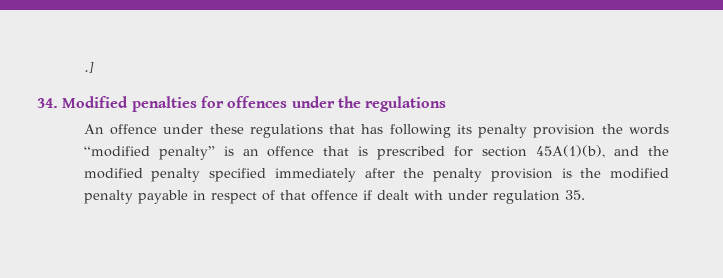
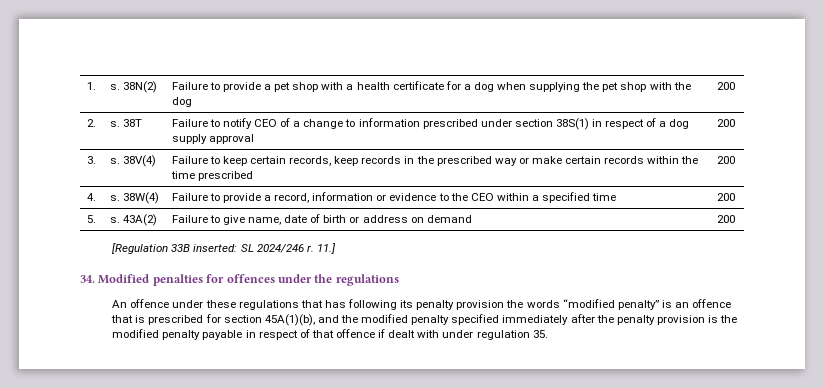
[83,62,94,73] .] -> [86,82,96,90] [109,81,157,93] [171,81,691,92] [171,97,192,107] [716,82,735,90] [86,119,96,127] [109,119,142,127] [171,118,690,130] [171,134,254,144] [716,119,735,127] [86,156,96,164] [109,155,156,167] [171,156,699,166] [170,171,253,181] [716,156,735,164] [86,193,96,201] [109,192,159,204] [171,192,617,203] [716,193,735,201] [86,215,96,223] [109,214,157,226] [171,214,472,225] [716,215,735,223] [112,243,336,254] 1. | s. 38N(2) | Failure to provide a pet shop with a health certificate for a dog when supplying the pet shop with the dog | 200 // 2. | s. 38T | Failure to notify CEO of a change to information prescribed under section 38S(1) in respect of a dog supply approval | 200 // 3. | s. 38V(4) | Failure to keep certain records, keep records in the prescribed way or make certain records within the time prescribed | 200 // 4. | s. 38W(4) | Failure to provide a record, information or evidence to the CEO within a specified time | 200 // 5. | s. 43A(2) | Failure to give name, date of birth or address on demand | 200 // [Regulation 33B inserted: SL 2024/246 r. 11.]

